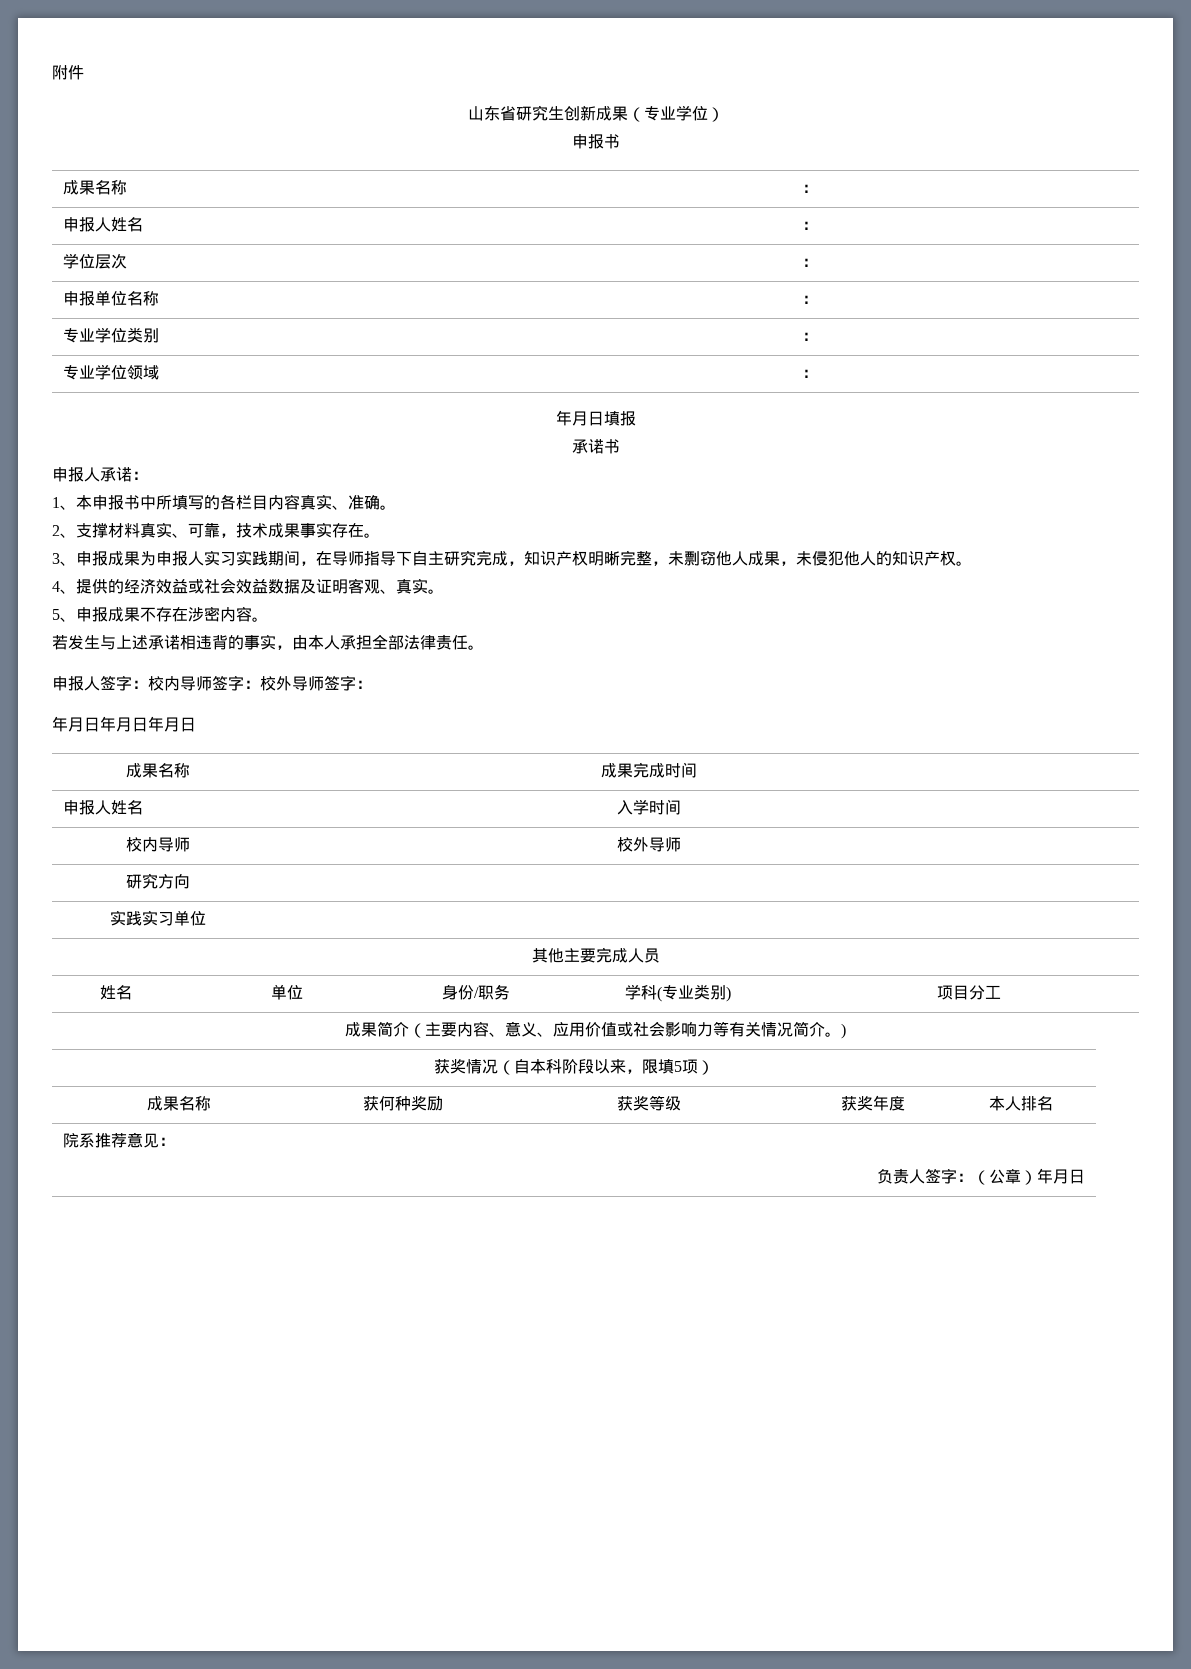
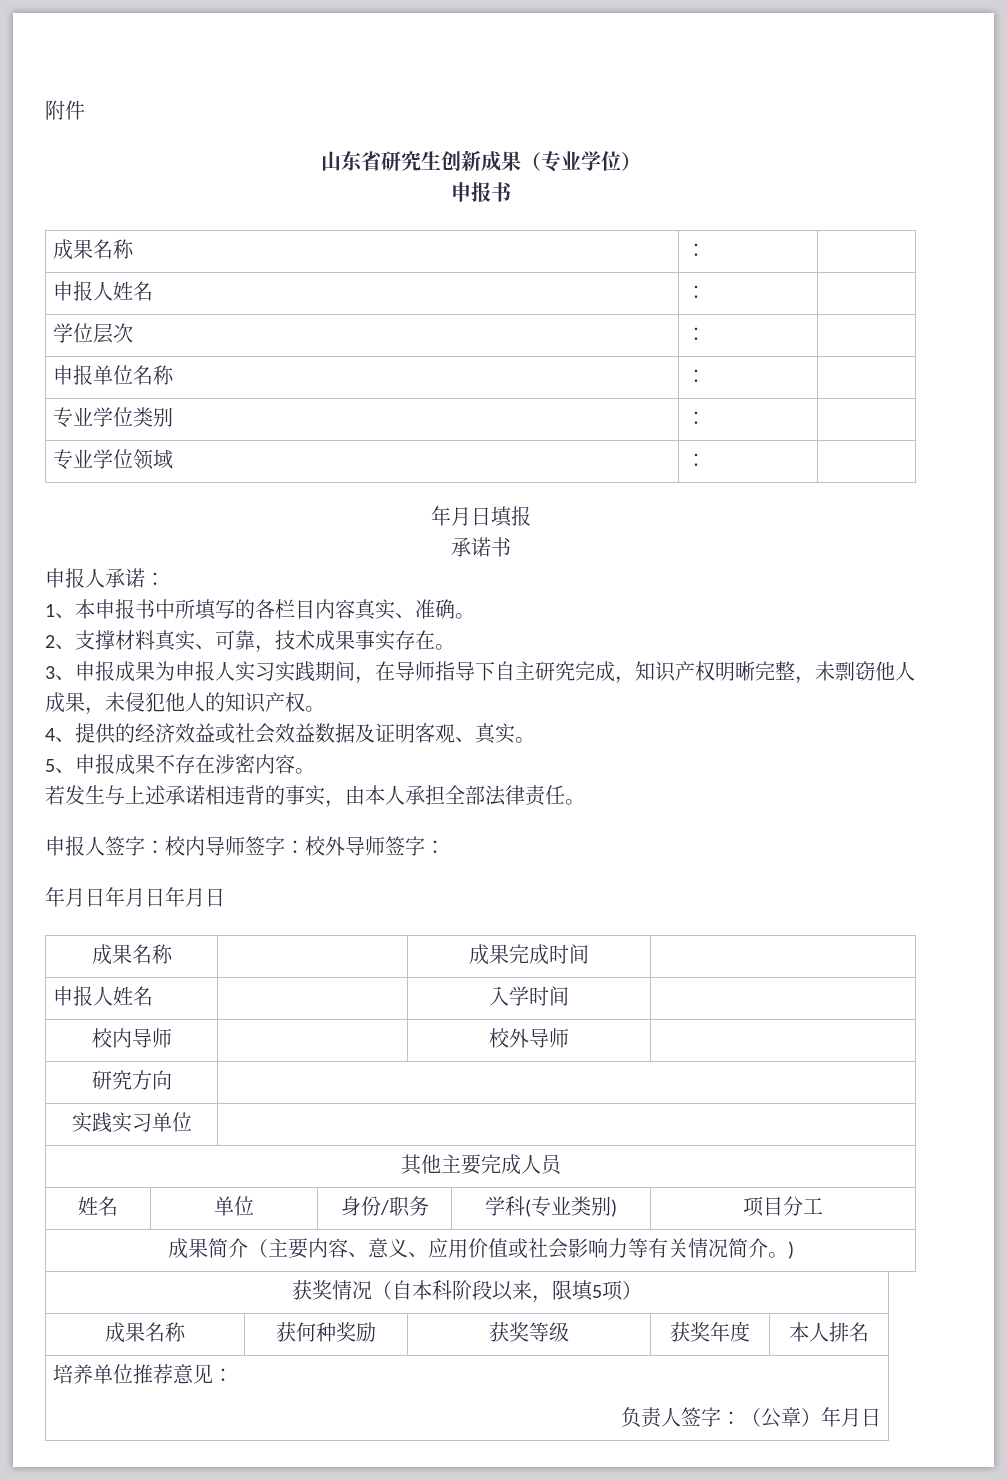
[62,1133,95,1148] 院系 -> [53,1364,134,1384] 培养单位

